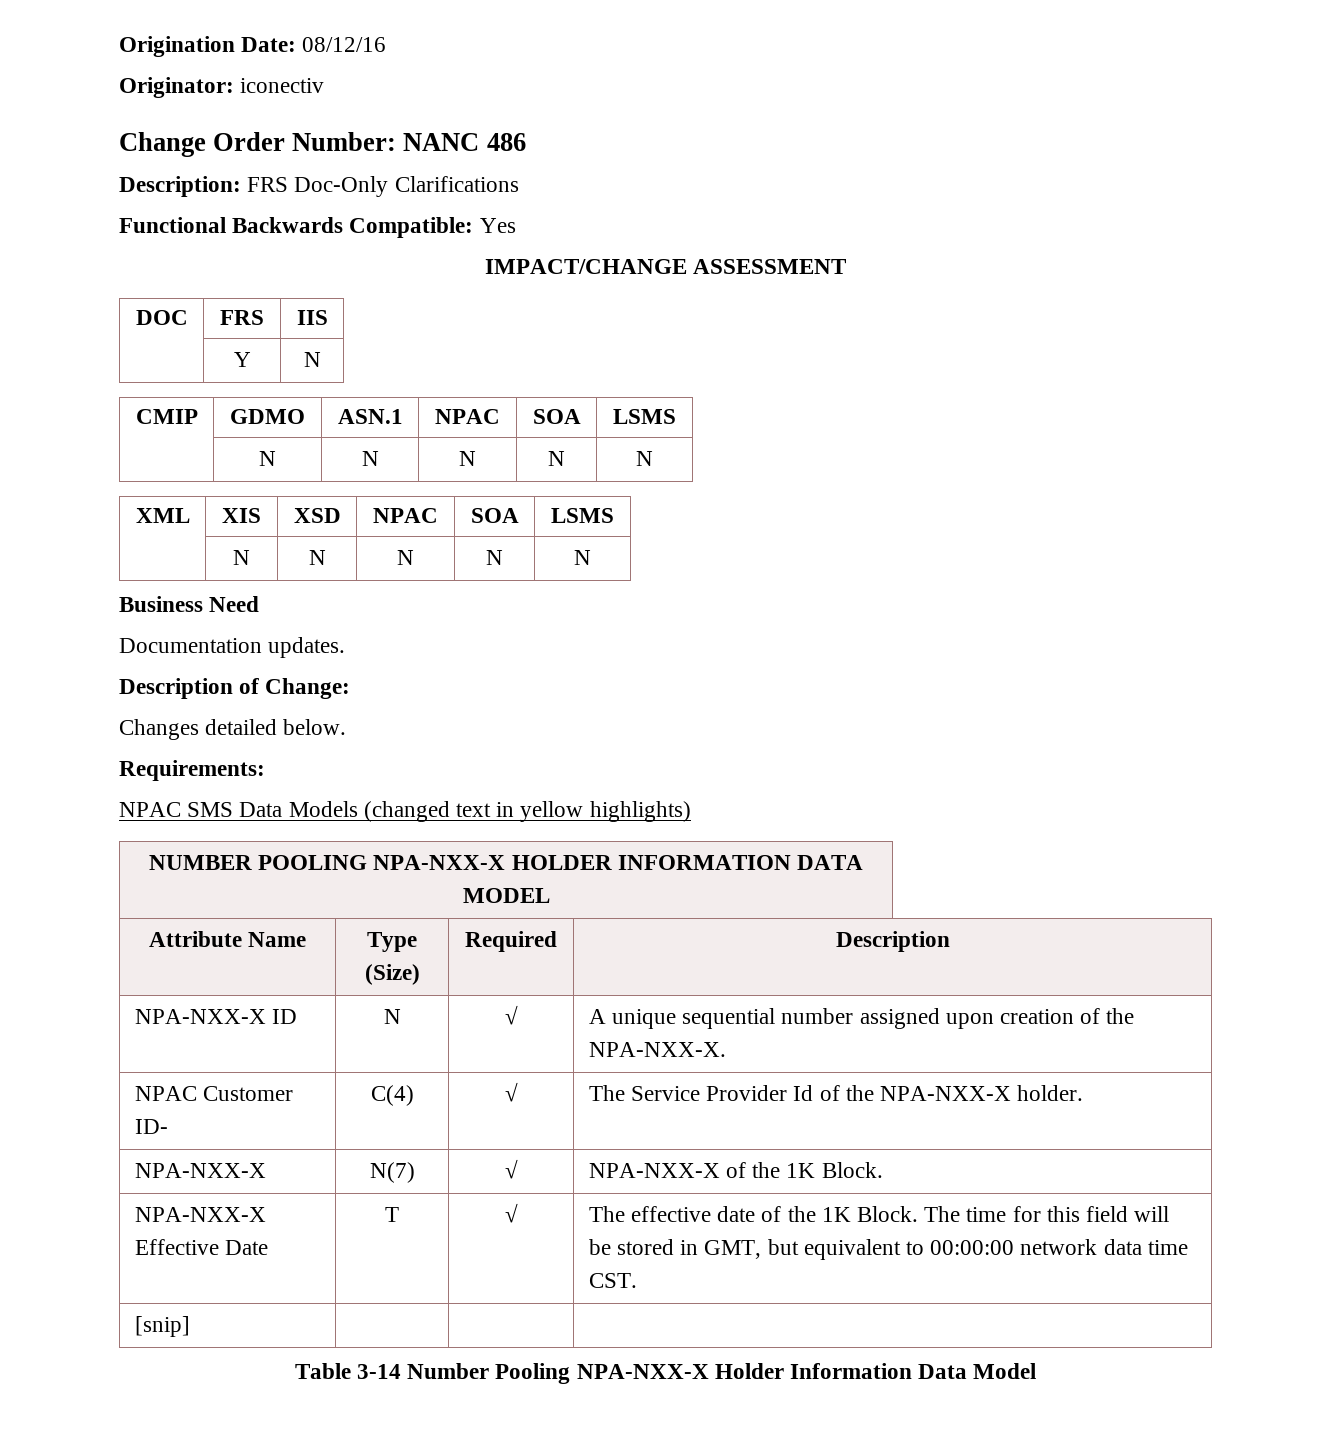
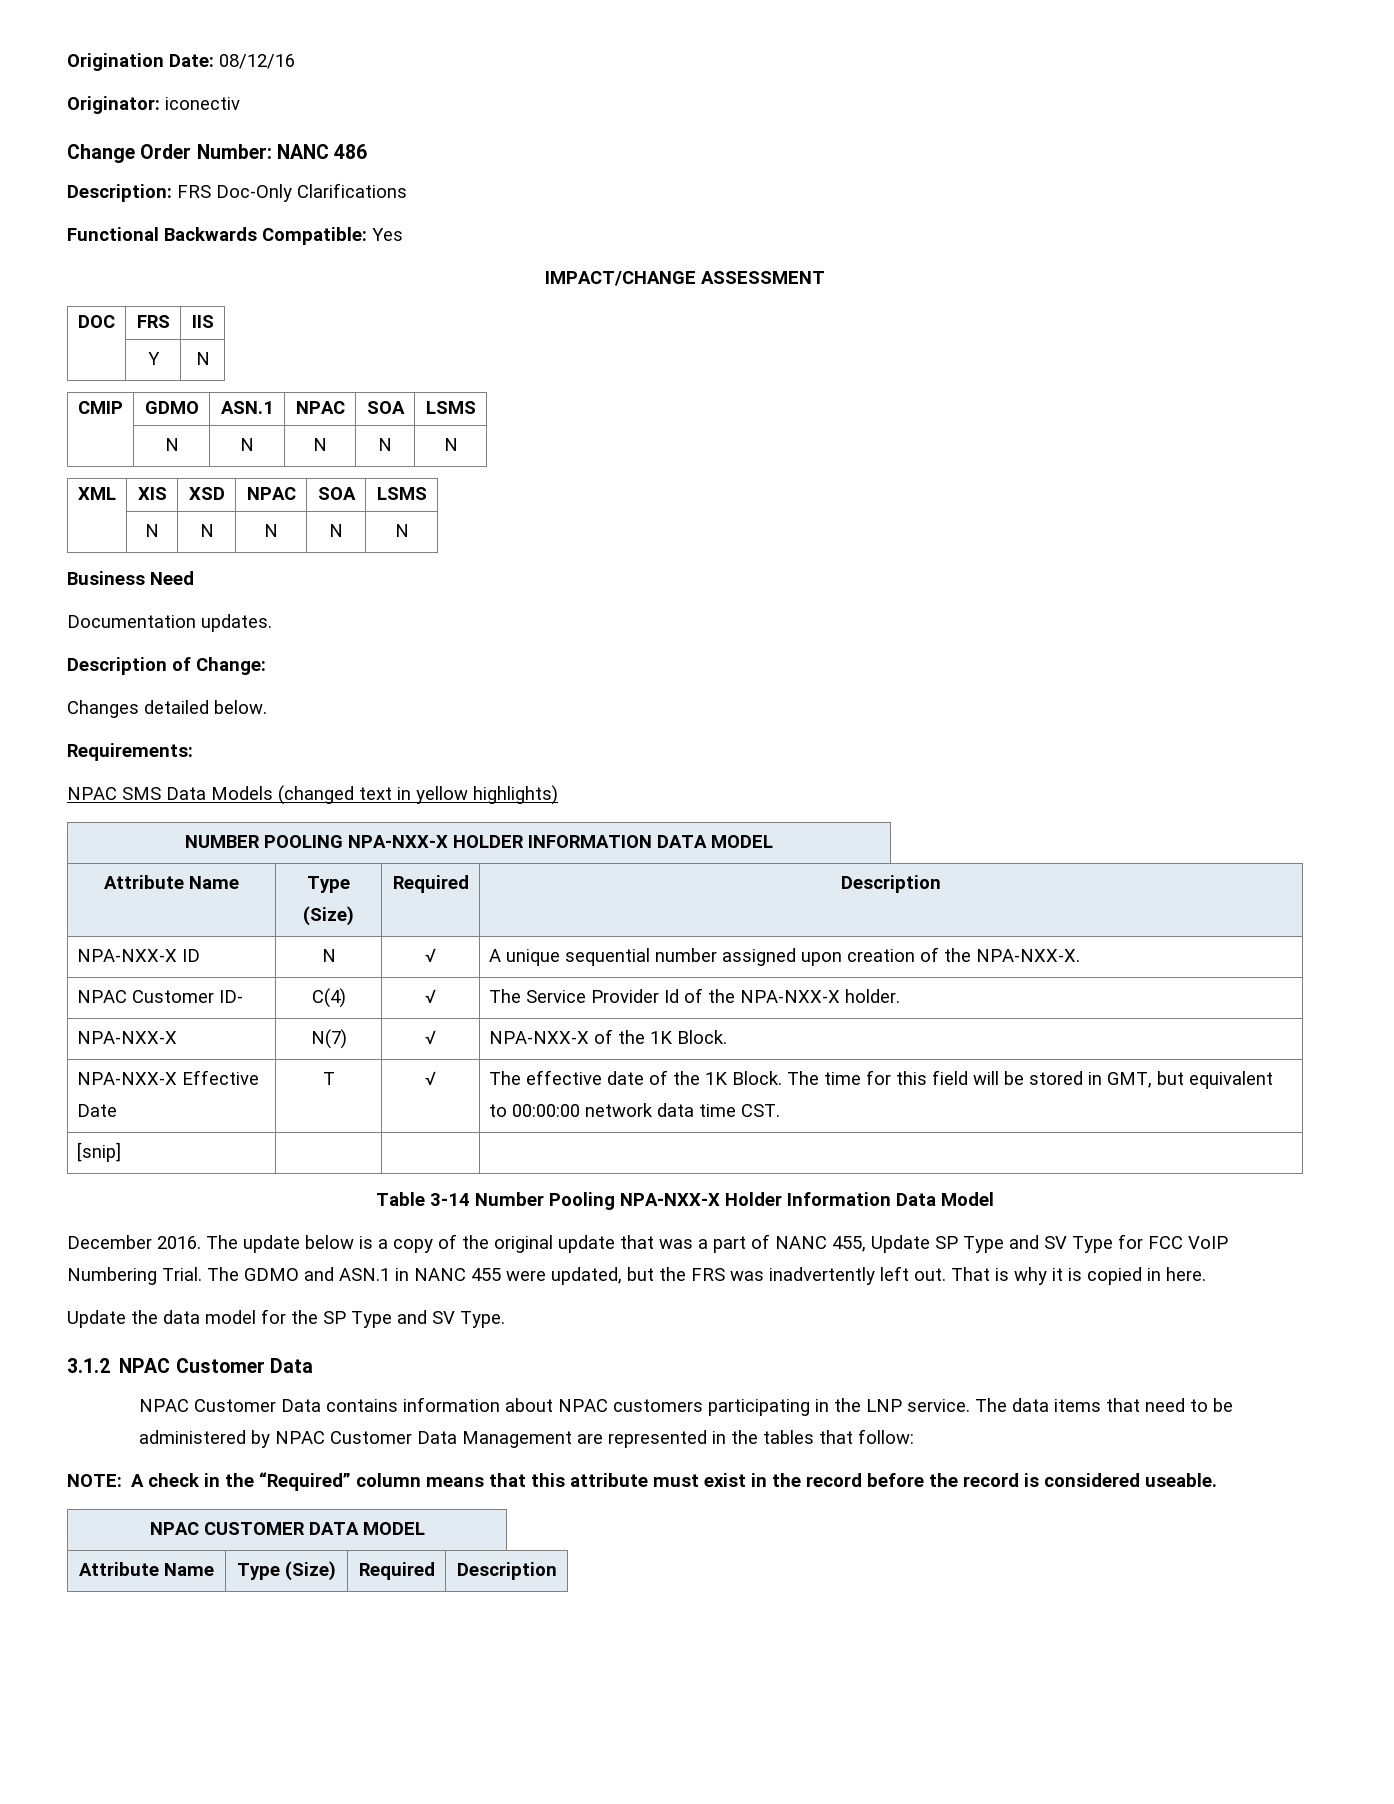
(1037, 1371) none -> [67,1234,1228,1253] [67,1266,1206,1285] [67,1309,505,1328] [67,1358,313,1373] [138,1397,1233,1416] [138,1429,914,1448] [67,1472,1218,1491] [149,1522,425,1535] [79,1562,214,1576] [237,1561,336,1581] [358,1562,435,1580] [456,1562,557,1580] // December 2016. The update below is a copy of the original update that was a part of NANC 455, Update SP Type and SV Type for FCC VoIP Numbering Trial. The GDMO and ASN.1 in NANC 455 were updated, but the FRS was inadvertently left out. That is why it is copied in here. // Update the data model for the SP Type and SV Type. // 3.1.2 NPAC Customer Data // NPAC Customer Data contains information about NPAC customers participating in the LNP service. The data items that need to be administered by NPAC Customer Data Management are represented in the tables that follow: // NOTE: A check in the “Required” column means that this attribute must exist in the record before the record is considered useable. // NPAC CUSTOMER DATA MODEL // Attribute Name | Type (Size) | Required | Description

